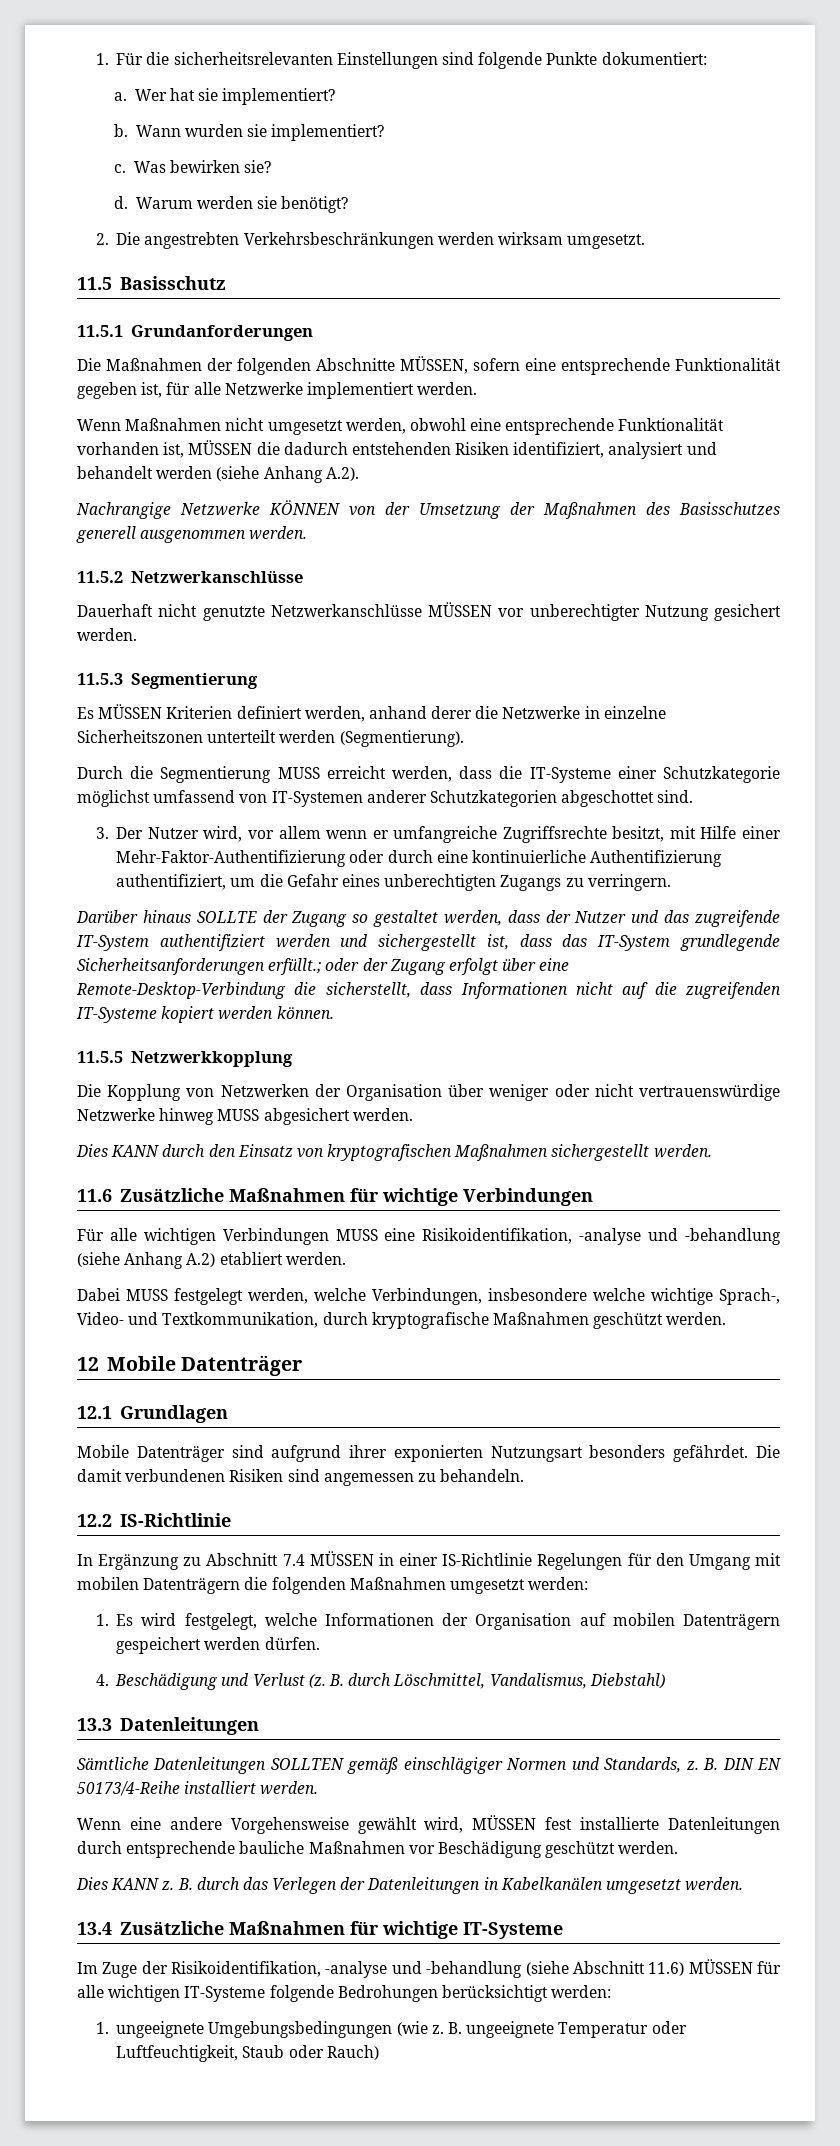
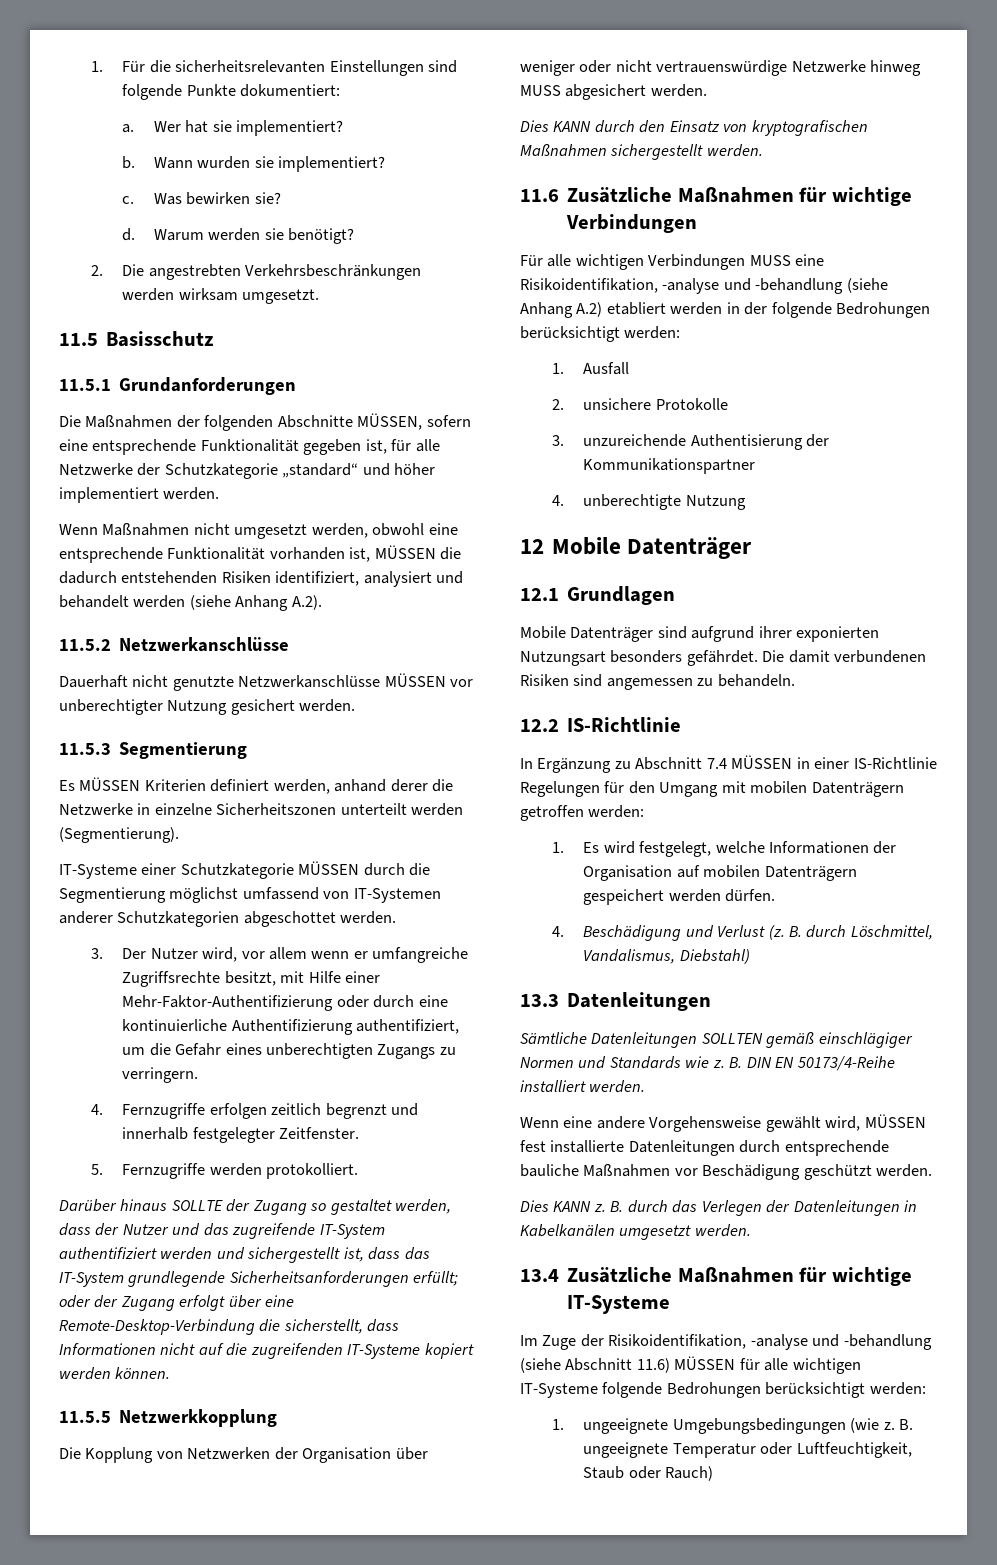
(303, 388) none -> [137,463,436,479] der Schutzkategorie „standard“ und höher
[76,500,780,519] [76,526,308,543] // Nachrangige Netzwerke KÖNNEN von der Umsetzung der Maßnahmen des Basisschutzes generell ausgenommen werden. -> (322, 602) none
[77,766,780,783] Durch die Segmentierung MUSS erreicht werden, dass die IT-Systeme einer Schutzkategorie -> [59,861,431,879] [59,887,166,903] IT-Systeme einer Schutzkategorie MÜSSEN durch die Segmentierung
[657,790,694,803] sind. -> [340,911,397,924] werden.
(671, 882) none -> [90,1103,419,1119] [122,1127,360,1143] [90,1163,359,1179] // 4. Fernzugriffe erfolgen zeitlich begrenzt und innerhalb festgelegter Zeitfenster. // 5. Fernzugriffe werden protokolliert.
[268,958,322,975] erfüllt.; -> [413,1271,459,1286] erfüllt;
[285,1252,346,1265] [77,1288,780,1305] [77,1312,727,1329] werden. // Dabei MUSS festgelegt werden, welche Verbindungen, insbesondere welche wichtige Sprach-, Video- und Textkommunikation, durch kryptografische Maßnahmen geschützt werden. -> [670,302,931,318] [520,326,681,342] [551,362,630,375] [551,398,728,410] [551,434,830,450] [583,458,756,474] [551,494,746,510] werden in der folgende Bedrohungen berücksichtigt werden: // 1. Ausfall // 2. unsichere Protokolle // 3. unzureichende Authentisierung der Kommunikationspartner // 4. unberechtigte Nutzung
[244,1577,525,1594] die folgenden Maßnahmen umgesetzt -> [520,805,584,821] getroffen
[604,1757,682,1773] Standards, -> [609,1056,710,1069] Standards wie

